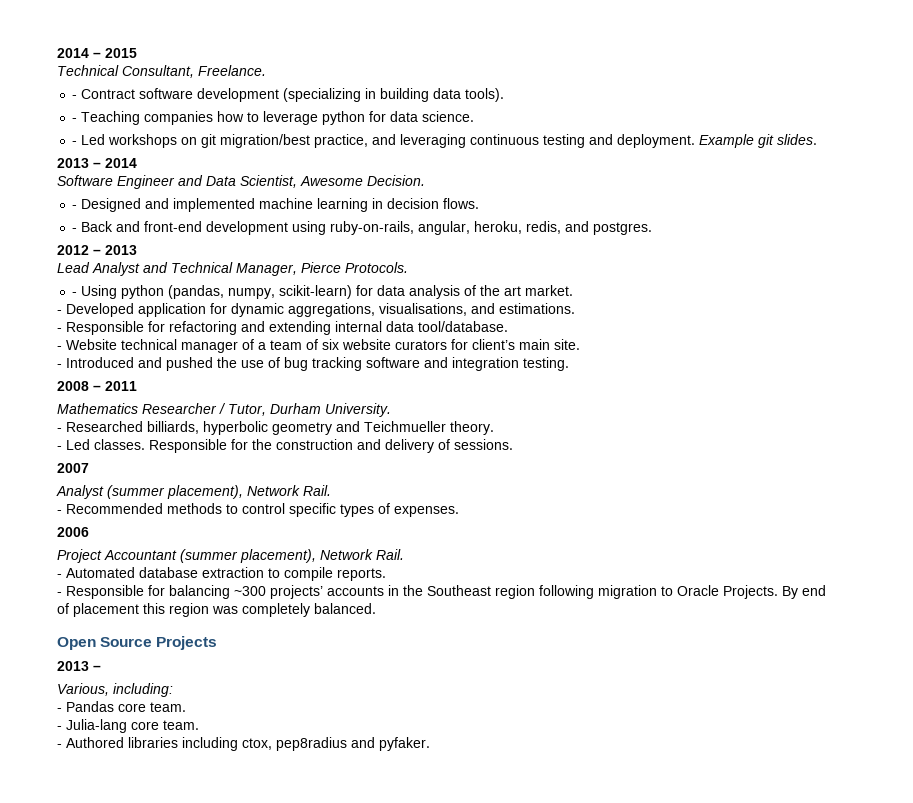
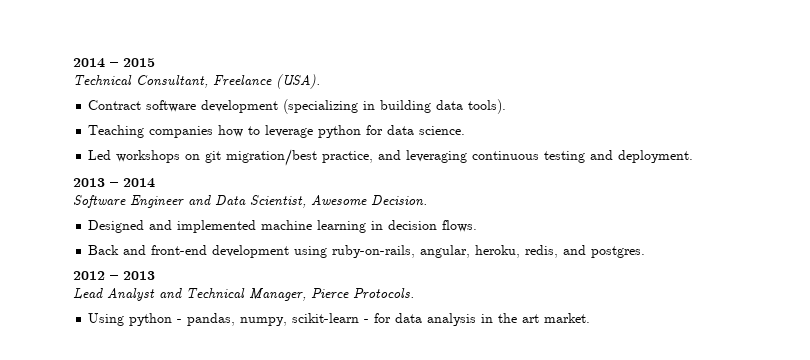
[198,65,266,76] [72,95,78,99] Freelance. // - -> [213,74,320,89] Freelance (USA). //
[72,118,78,122] - -> (507, 106) none
[72,141,78,145] - -> (466, 130) none
[699,134,818,148] Example git slides. -> (694, 156) none
[72,205,78,209] - -> (427, 200) none
[72,228,78,232] - -> (478, 226) none
[72,292,78,296] - -> (414, 293) none
[168,285,353,299] (pandas, numpy, scikit-learn) -> [177,313,370,326] - pandas, numpy, scikit-learn -
[464,285,477,296] of -> [481,314,494,323] in
[57,303,575,317] [57,321,508,335] [57,339,580,353] [57,357,569,371] [57,381,137,391] [57,403,391,417] [57,421,494,435] [57,439,513,453] [57,463,89,473] [56,485,331,499] [57,503,459,517] [57,527,89,537] [57,549,404,563] [57,567,386,581] [57,585,826,599] [57,603,376,617] [57,636,218,650] [57,661,101,671] [57,683,173,697] [57,701,186,712] [57,719,199,733] [57,737,430,751] // - Developed application for dynamic aggregations, visualisations, and estimations. // - Responsible for refactoring and extending internal data tool/database. // - Website technical manager of a team of six website curators for client’s main site. // - Introduced and pushed the use of bug tracking software and integration testing. // 2008 – 2011 // Mathematics Researcher / Tutor, Durham University. // - Researched billiards, hyperbolic geometry and Teichmueller theory. // - Led classes. Responsible for the construction and delivery of sessions. // 2007 // Analyst (summer placement), Network Rail. // - Recommended methods to control specific types of expenses. // 2006 // Project Accountant (summer placement), Network Rail. // - Automated database extraction to compile reports. // - Responsible for balancing ~300 projects’ accounts in the Southeast region following migration to Oracle Projects. By end of placement this region was completely balanced. // Open Source Projects // 2013 – // Various, including: // - Pandas core team. // - Julia-lang core team. // - Authored libraries including ctox, pep8radius and pyfaker. -> (591, 318) none

